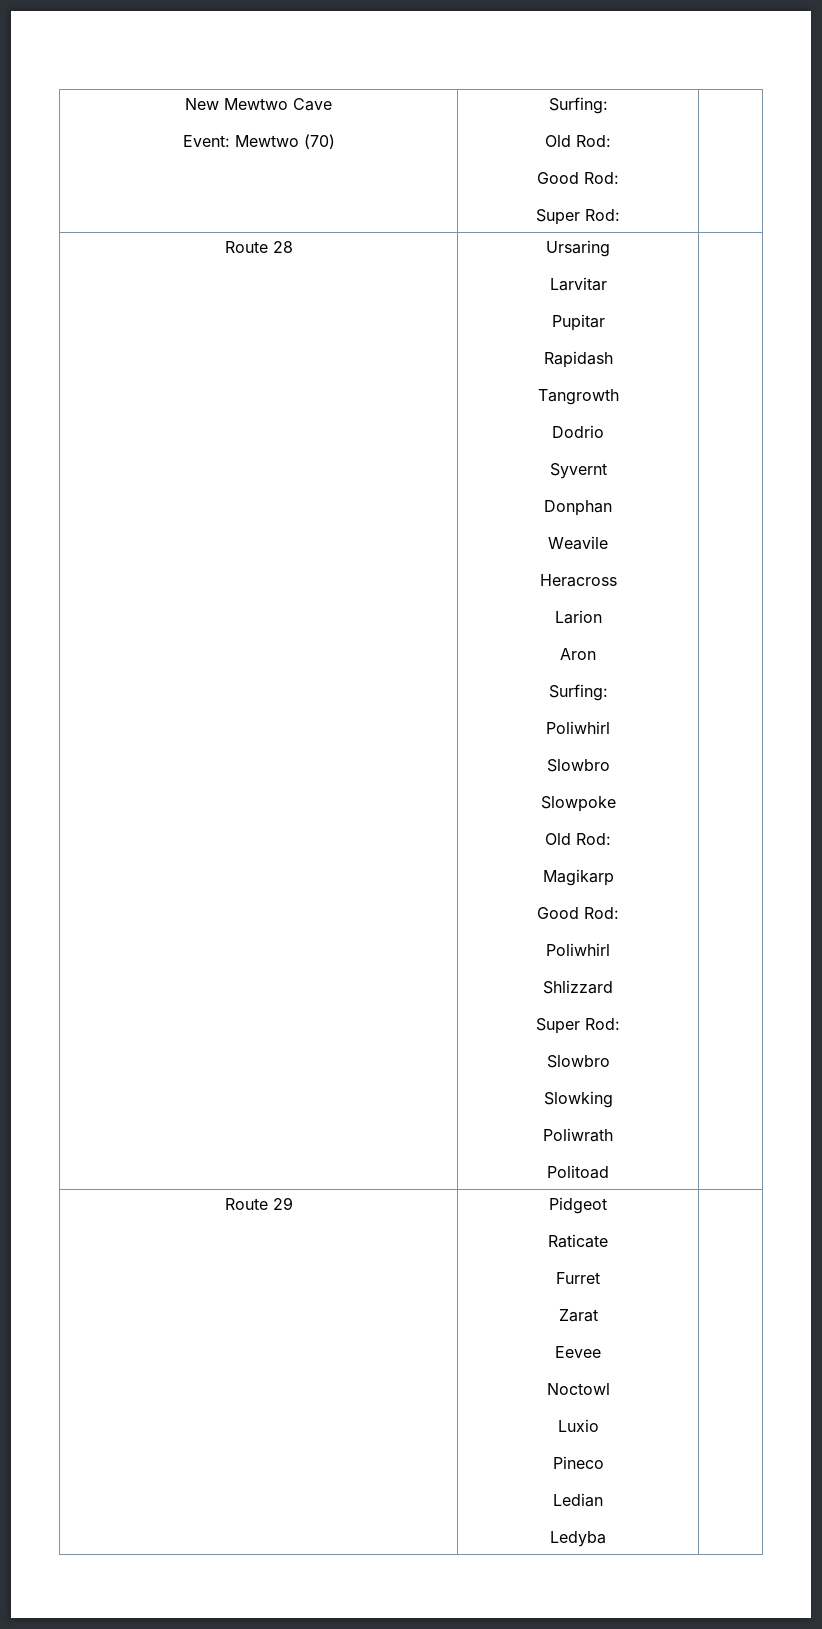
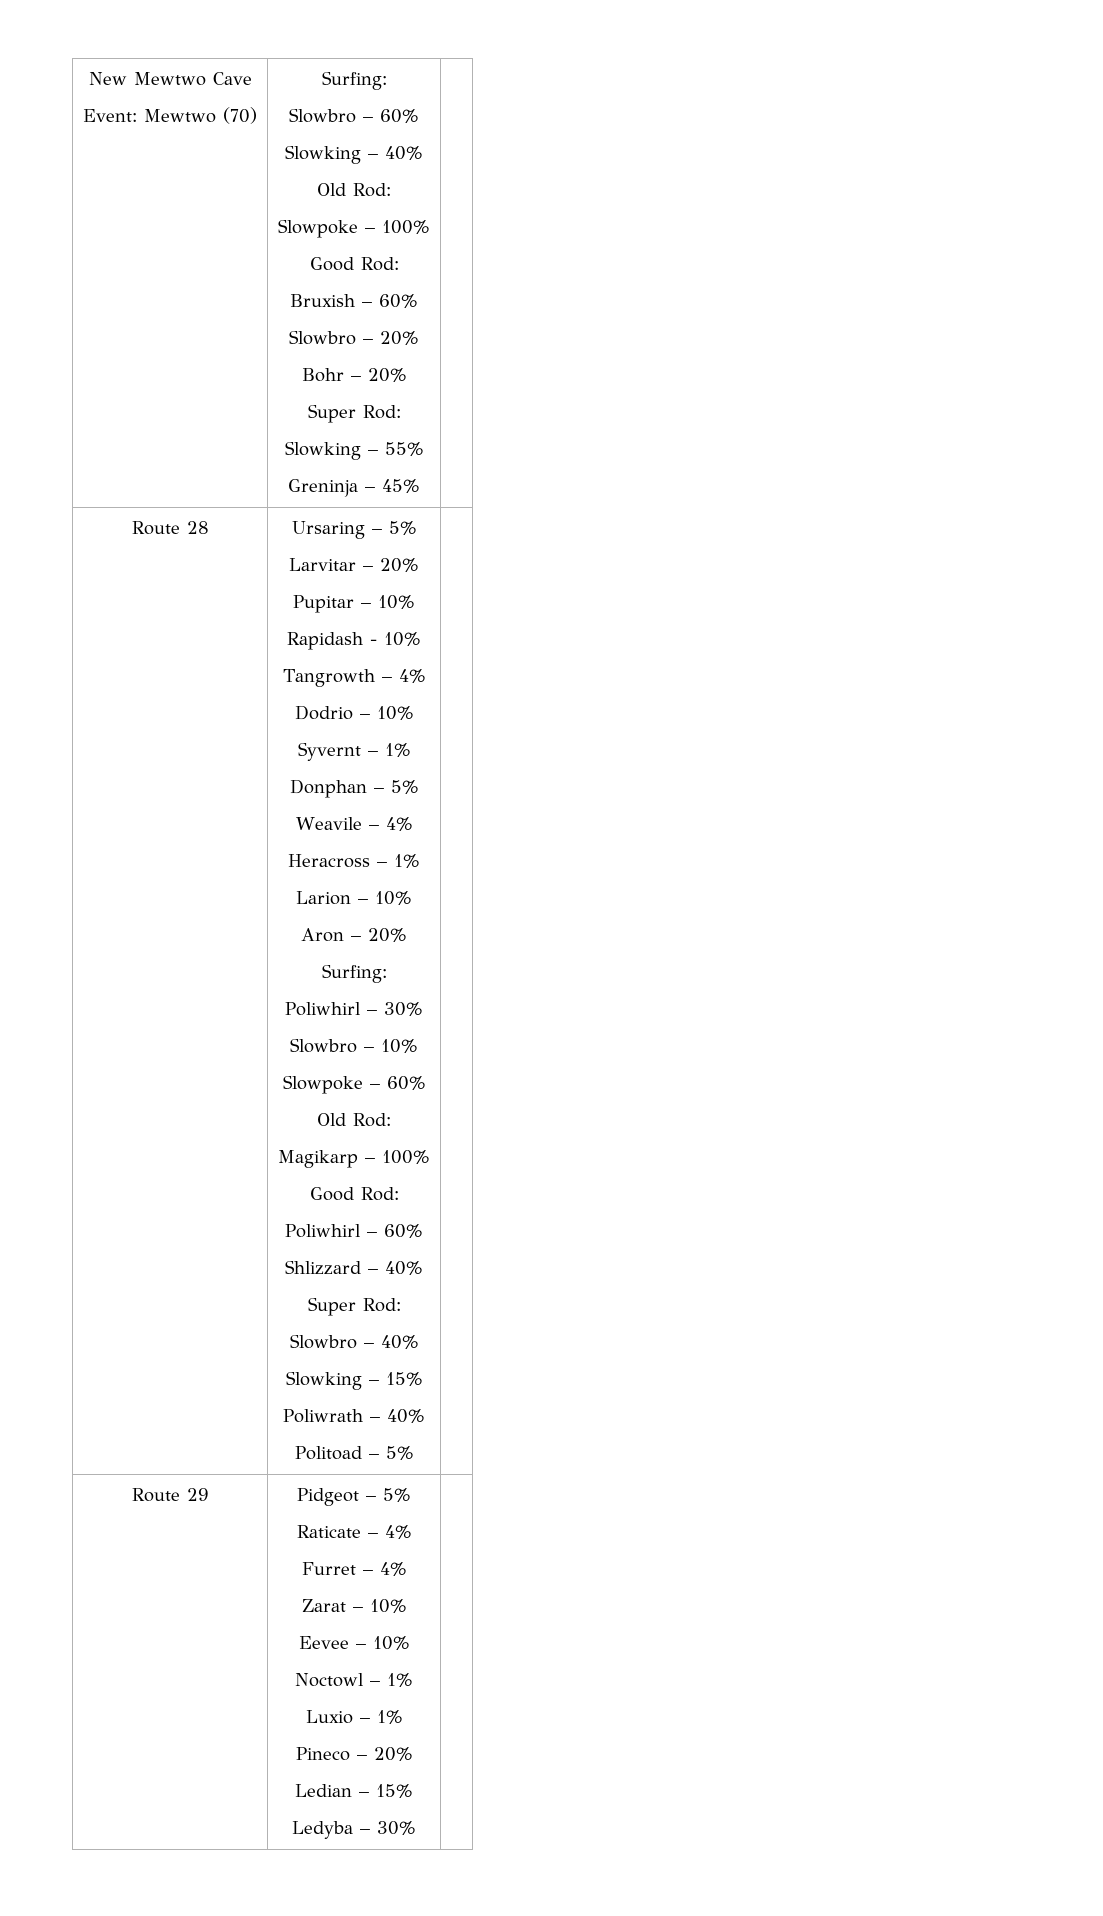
[545,135,611,147] [537,172,619,184] [536,209,620,225] // Old Rod: // Good Rod: // Super Rod: -> [289,108,419,123] [285,145,423,164] [317,183,391,197] [278,219,430,238] [309,257,399,271] [290,294,418,308] [289,330,419,345] [301,368,407,382] [307,404,401,423] [284,441,424,460] [288,479,420,497] // Slowbro – 60% // Slowking – 40% // Old Rod: // Slowpoke – 100% // Good Rod: // Bruxish – 60% // Slowbro – 20% // Bohr – 20% // Super Rod: // Slowking – 55% // Greninja – 45%
(610, 248) none -> [371,521,417,535] – 5%
(607, 284) none -> [363,558,419,572] – 20%
(605, 322) none -> [361,595,415,609] – 10%
(613, 359) none -> [370,632,421,646] - 10%
(619, 397) none -> [381,669,426,683] – 4%
(604, 431) none -> [359,706,414,720] – 10%
(607, 471) none -> [367,743,411,757] – 1%
(612, 508) none -> [373,780,419,794] – 5%
(608, 543) none -> [368,817,413,831] – 4%
(617, 580) none -> [377,854,420,868] – 1%
(602, 617) none -> [358,891,412,905] – 10%
(596, 654) none -> [351,928,407,942] – 20%
[546,759,610,772] [540,796,616,812] // Slowbro // Slowpoke -> [367,1002,423,1016] [290,1038,418,1053] [282,1075,426,1094] – 30% // Slowbro – 10% // Slowpoke – 60%
(614, 877) none -> [365,1150,430,1164] – 100%
(610, 949) none -> [367,1224,423,1238] – 60%
(613, 987) none -> [368,1261,423,1275] – 40%
[543,1091,613,1108] // Slowking -> [363,1335,419,1349] [285,1371,423,1390] – 40% // Slowking – 15%
(613, 1135) none -> [370,1409,425,1423] – 40%
(609, 1172) none -> [368,1446,414,1460] – 5%
(607, 1205) none -> [366,1488,411,1502] – 5%
(608, 1241) none -> [367,1525,412,1539] – 4%
(600, 1278) none -> [362,1562,407,1576] – 4%
(598, 1315) none -> [352,1599,407,1613] – 10%
(601, 1352) none -> [355,1636,410,1650] – 10%
(610, 1389) none -> [370,1673,413,1687] – 1%
(599, 1425) none -> [359,1710,403,1724] – 1%
(604, 1462) none -> [356,1747,413,1761] – 20%
(603, 1500) none -> [359,1784,413,1798] – 15%
(606, 1539) none -> [360,1821,416,1835] – 30%

